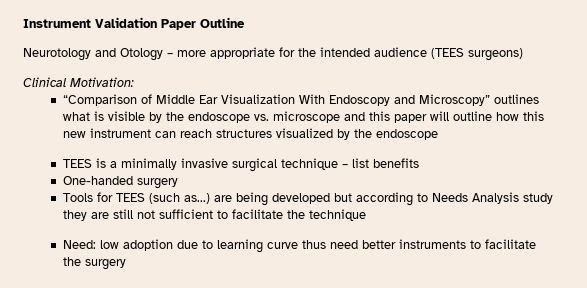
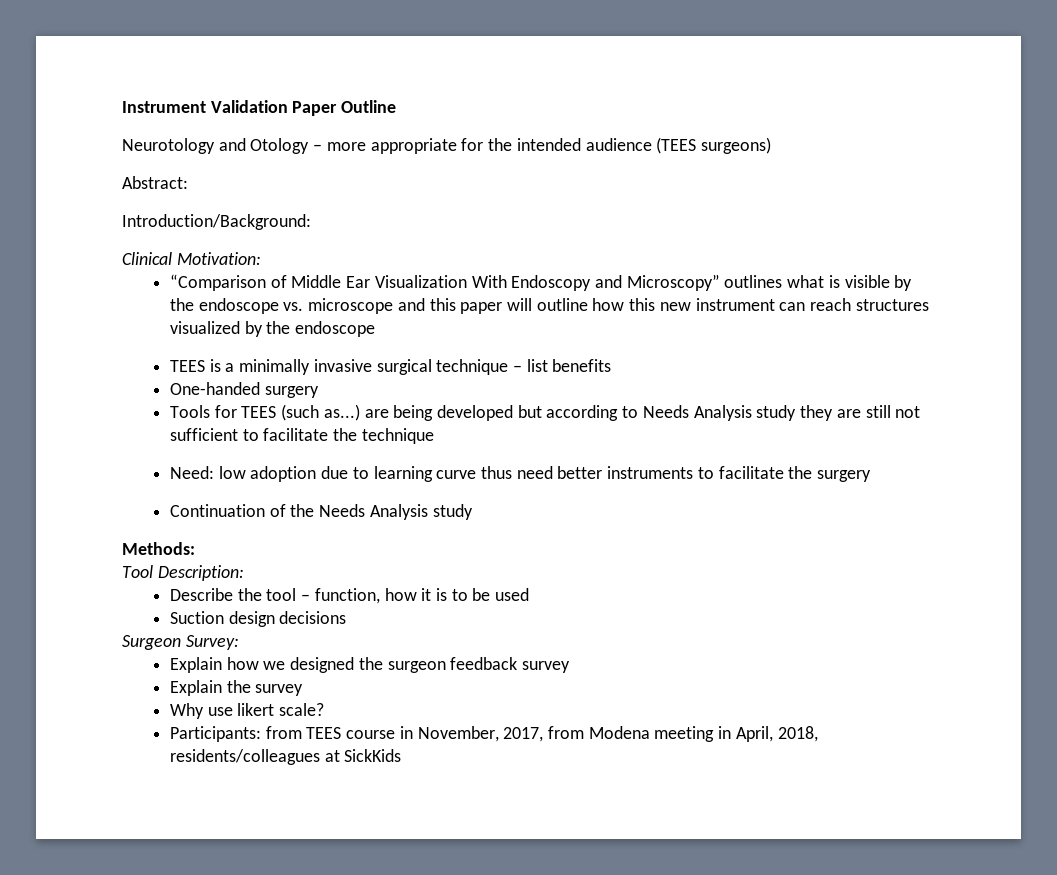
(523, 54) none -> [122,176,188,189] [122,214,311,230] // Abstract: // Introduction/Background:
(126, 264) none -> [169,504,473,520] [122,542,195,555] [122,565,244,581] [169,588,530,604] [169,611,347,627] [122,635,239,650] [169,657,571,673] [169,680,304,696] [169,703,325,719] [169,726,818,742] [169,749,402,765] // Continuation of the Needs Analysis study // Methods: // Tool Description: // Describe the tool – function, how it is to be used // Suction design decisions // Surgeon Survey: // Explain how we designed the surgeon feedback survey // Explain the survey // Why use likert scale? // Participants: from TEES course in November, 2017, from Modena meeting in April, 2018, residents/colleagues at SickKids

